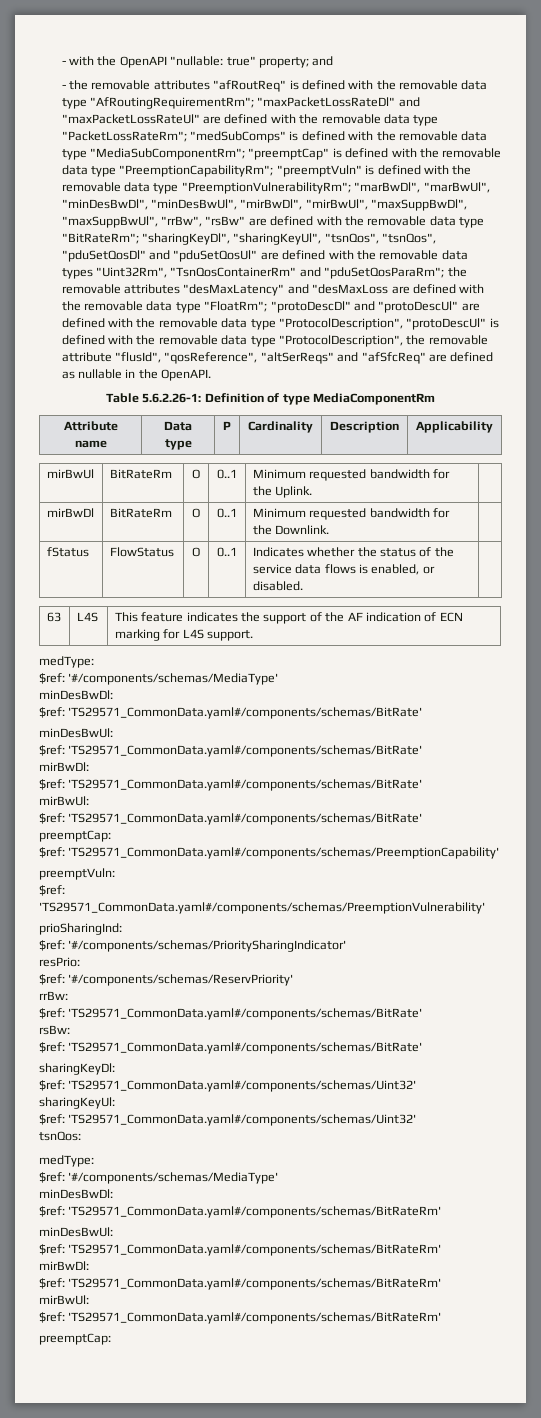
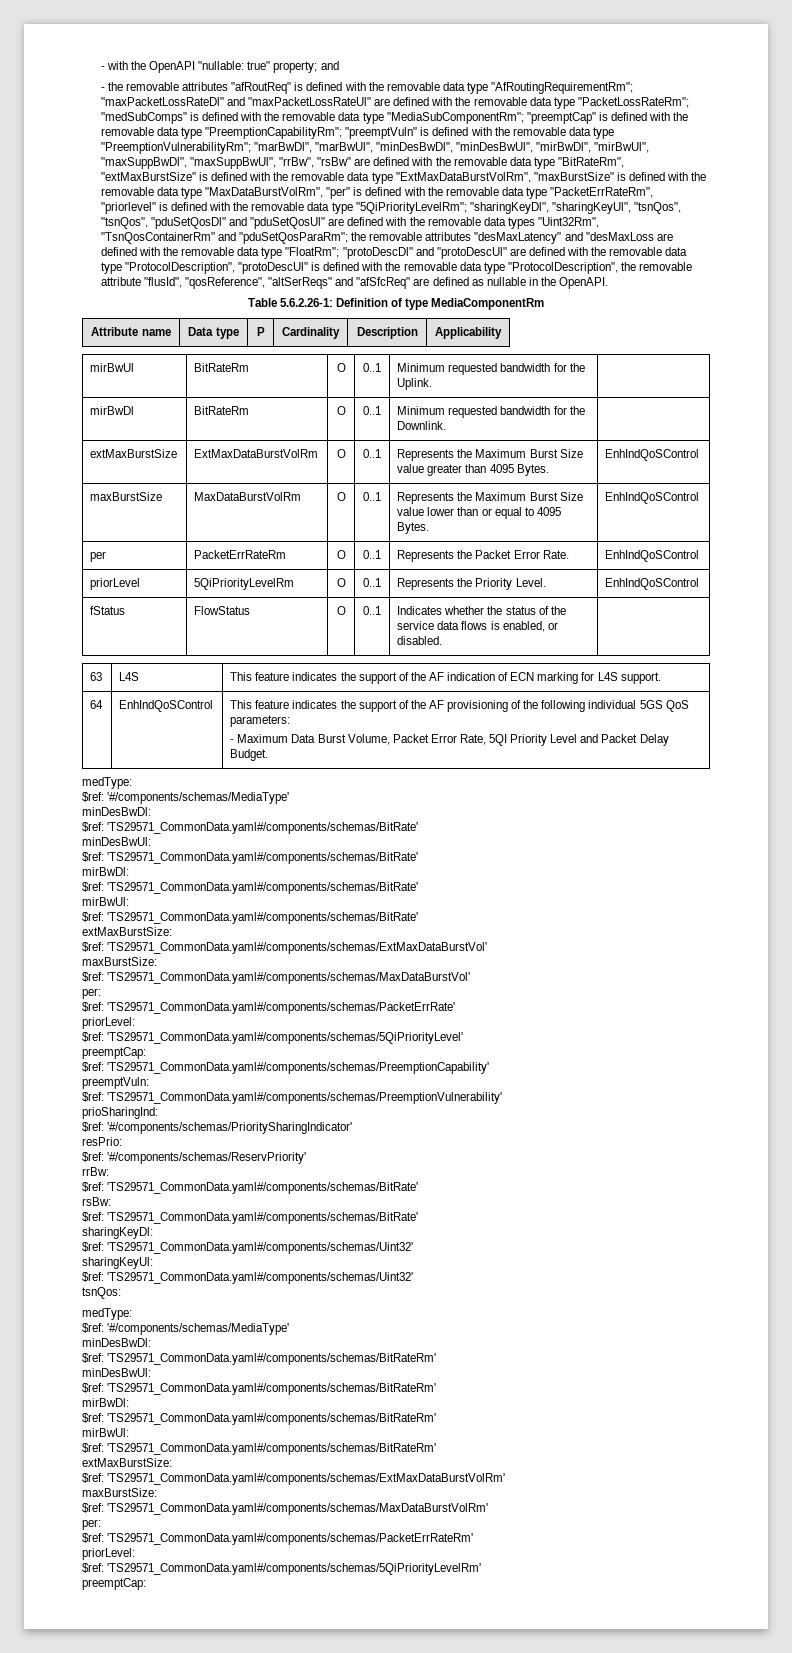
[61,233,139,244] "BitRateRm"; -> [557,157,624,168] [100,172,707,184] [100,187,654,199] [100,202,467,214] "BitRateRm", "extMaxBurstSize" is defined with the removable data type "ExtMaxDataBurstVolRm", "maxBurstSize" is defined with the removable data type "MaxDataBurstVolRm", "per" is defined with the removable data type "PacketErrRateRm", "priorlevel" is defined with the removable data type "5QiPriorityLevelRm";
(330, 530) none -> [90,449,178,458] [194,449,319,458] [336,449,346,458] [363,449,381,458] [397,449,583,461] [397,464,549,476] [605,449,700,461] [90,492,163,501] [194,492,302,501] [336,492,346,501] [363,492,381,501] [397,492,583,504] [397,507,561,519] [397,522,430,534] [605,492,700,504] [90,551,107,562] [194,550,287,559] [336,550,346,559] [363,550,381,559] [397,550,569,562] [605,550,700,562] [90,578,141,590] [194,578,295,590] [336,578,346,587] [363,578,381,587] [397,578,546,590] [605,578,700,590] // extMaxBurstSize | ExtMaxDataBurstVolRm | O | 0..1 | Represents the Maximum Burst Size value greater than 4095 Bytes. | EnhIndQoSControl // maxBurstSize | MaxDataBurstVolRm | O | 0..1 | Represents the Maximum Burst Size value lower than or equal to 4095 Bytes. | EnhIndQoSControl // per | PacketErrRateRm | O | 0..1 | Represents the Packet Error Rate. | EnhIndQoSControl // priorLevel | 5QiPriorityLevelRm | O | 0..1 | Represents the Priority Level. | EnhIndQoSControl
(254, 635) none -> [90,700,104,709] [119,700,214,712] [230,700,689,712] [230,715,291,727] [230,734,669,746] [230,749,269,761] // 64 | EnhIndQoSControl | This feature indicates the support of the AF provisioning of the following individual 5GS QoS parameters: // - Maximum Data Burst Volume, Packet Error Rate, 5QI Priority Level and Packet Delay Budget.
(423, 819) none -> [82,927,172,936] [82,942,488,954] [82,957,157,966] [82,972,471,984] [82,988,101,999] [82,1002,456,1014] [82,1017,135,1029] [82,1032,464,1044] // extMaxBurstSize: // $ref: 'TS29571_CommonData.yaml#/components/schemas/ExtMaxDataBurstVol' // maxBurstSize: // $ref: 'TS29571_CommonData.yaml#/components/schemas/MaxDataBurstVol' // per: // $ref: 'TS29571_CommonData.yaml#/components/schemas/PacketErrRate' // priorLevel: // $ref: 'TS29571_CommonData.yaml#/components/schemas/5QiPriorityLevel'
(442, 1318) none -> [82,1458,172,1467] [82,1473,506,1485] [82,1488,157,1497] [82,1503,489,1515] [82,1519,101,1530] [82,1533,474,1545] [82,1548,135,1560] [82,1563,482,1575] // extMaxBurstSize: // $ref: 'TS29571_CommonData.yaml#/components/schemas/ExtMaxDataBurstVolRm' // maxBurstSize: // $ref: 'TS29571_CommonData.yaml#/components/schemas/MaxDataBurstVolRm' // per: // $ref: 'TS29571_CommonData.yaml#/components/schemas/PacketErrRateRm' // priorLevel: // $ref: 'TS29571_CommonData.yaml#/components/schemas/5QiPriorityLevelRm'

